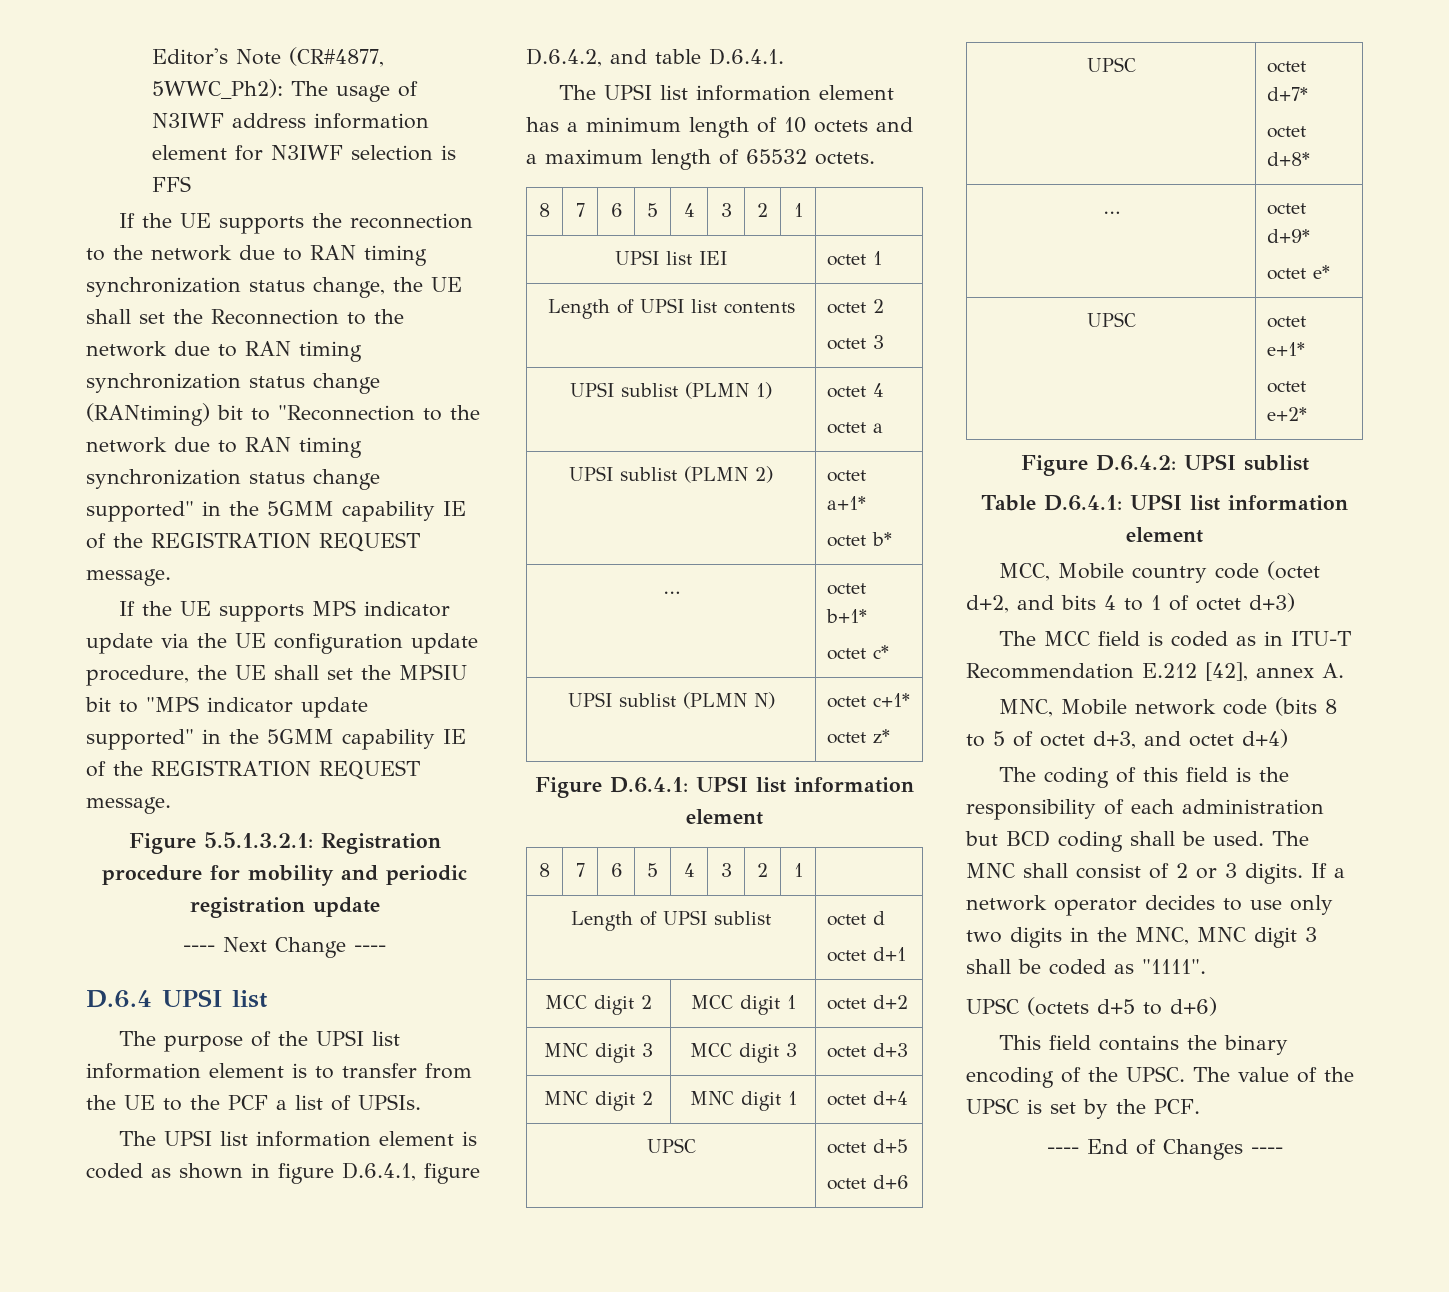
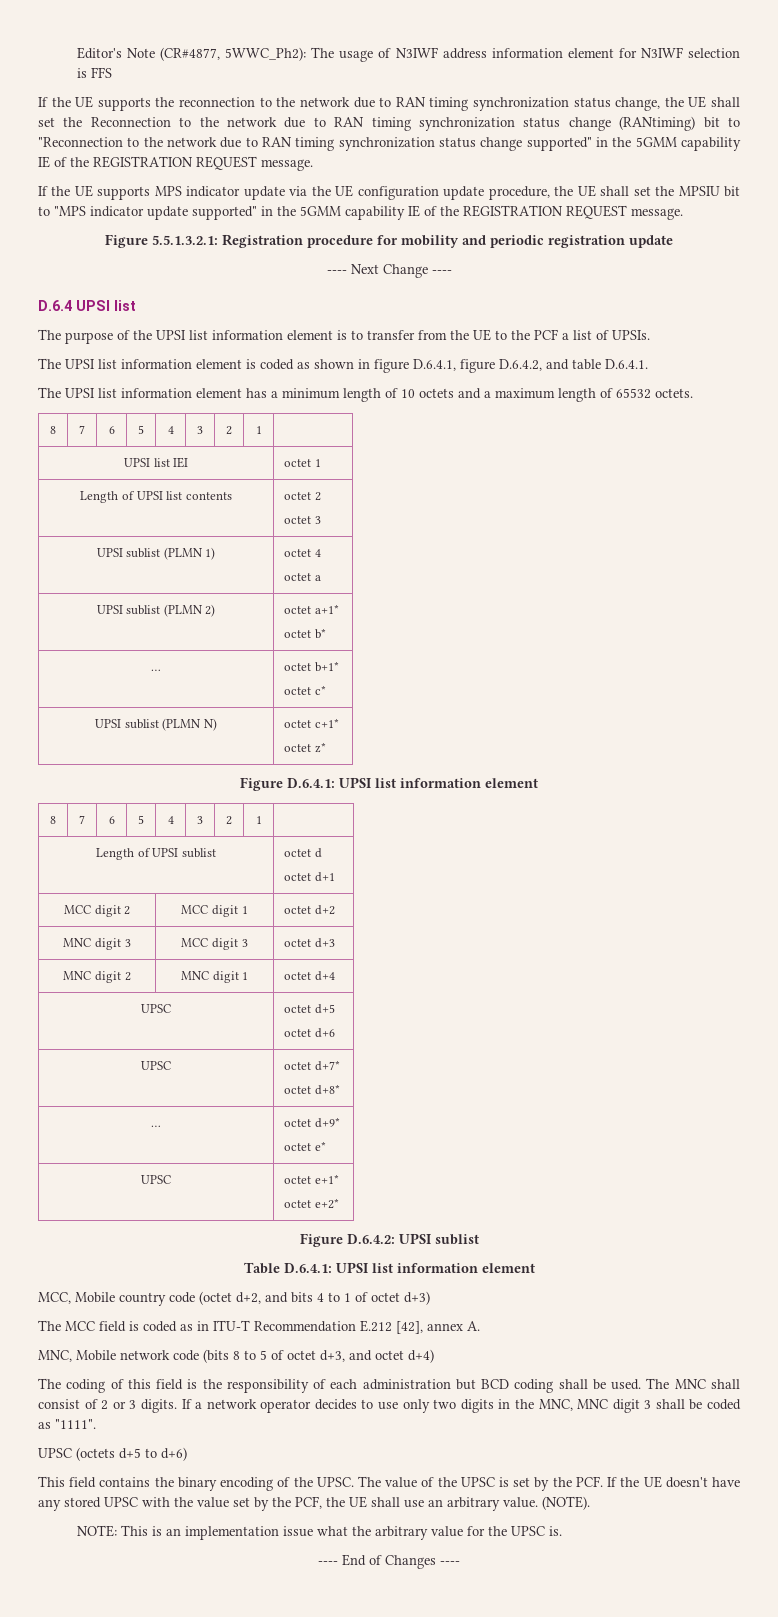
(1200, 1106) none -> [607,1476,741,1488] [38,1496,590,1511] [77,1525,563,1540] If the UE doesn't have any stored UPSC with the value set by the PCF, the UE shall use an arbitrary value. (NOTE). // NOTE: This is an implementation issue what the arbitrary value for the UPSC is.

